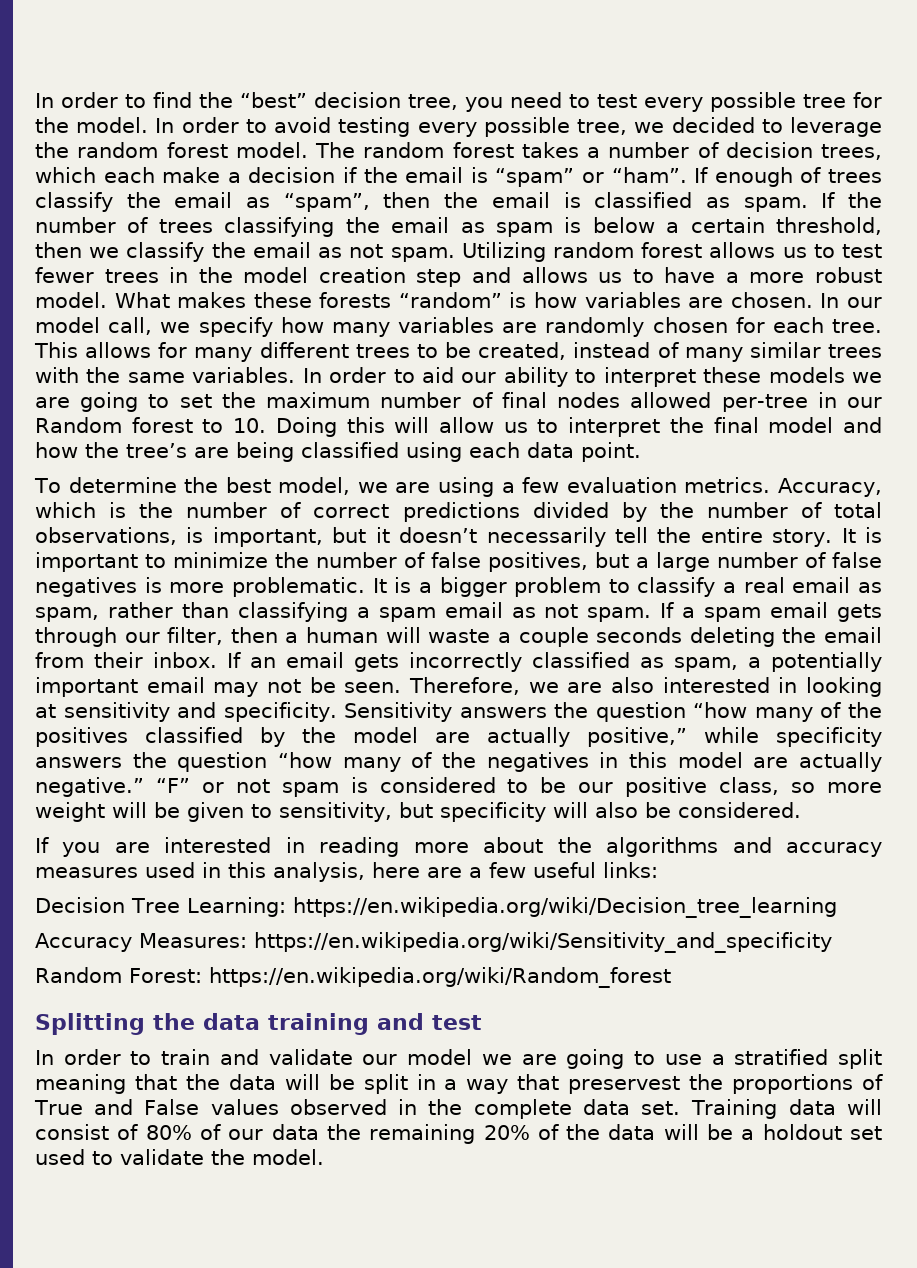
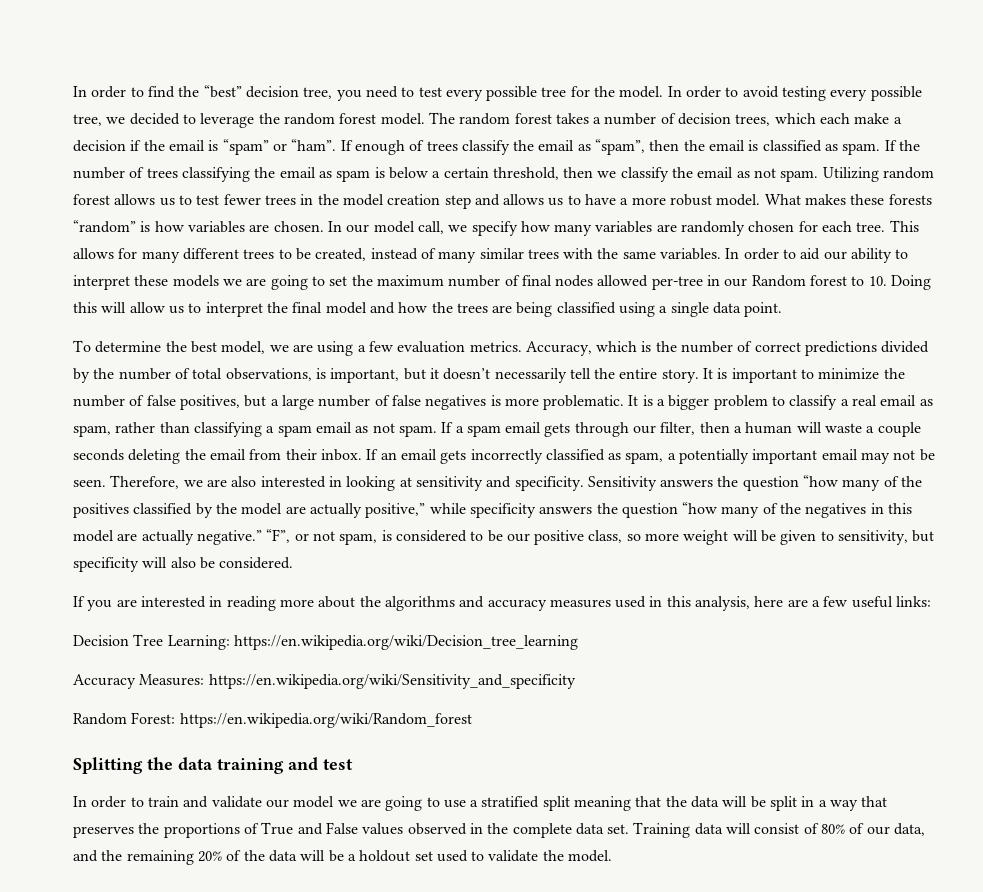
[126,443,187,458] tree’s -> [456,303,488,313] trees
[469,442,520,458] each -> [659,302,709,317] a single
[155,778,190,793] “F” -> [266,529,291,543] “F”,
[281,782,339,797] spam -> [339,533,378,545] spam,
[568,1076,681,1094] preservest -> [73,826,134,838] preserves
[271,1124,319,1140] data -> [894,823,926,836] [73,850,98,862] data, and

